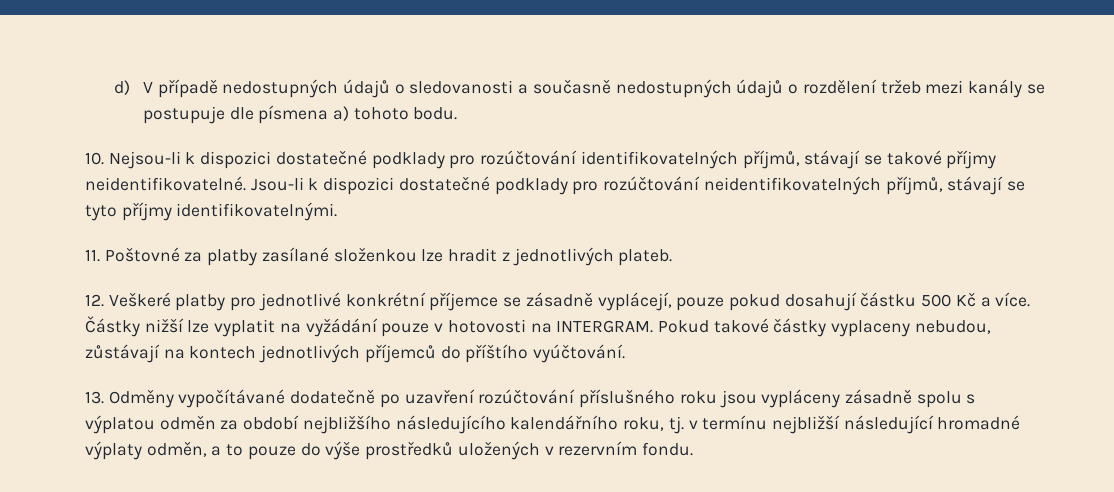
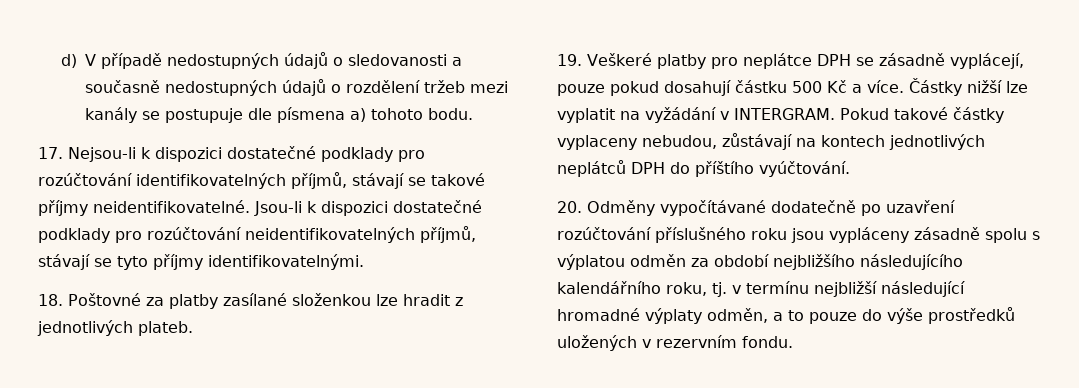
[85,152,104,165] 10. -> [38,147,63,159] 17.
[85,249,100,262] 11. -> [38,294,63,306] 18.
[85,294,104,307] 12. -> [557,54,582,66] 19.
[258,292,499,311] jednotlivé konkrétní příjemce -> [742,53,851,69] neplátce DPH
[381,319,552,337] pouze v hotovosti na -> [720,111,729,120] v
[364,344,436,363] příjemců -> [557,160,665,177] neplátců DPH
[85,391,104,404] 13. -> [557,201,582,213] 20.

